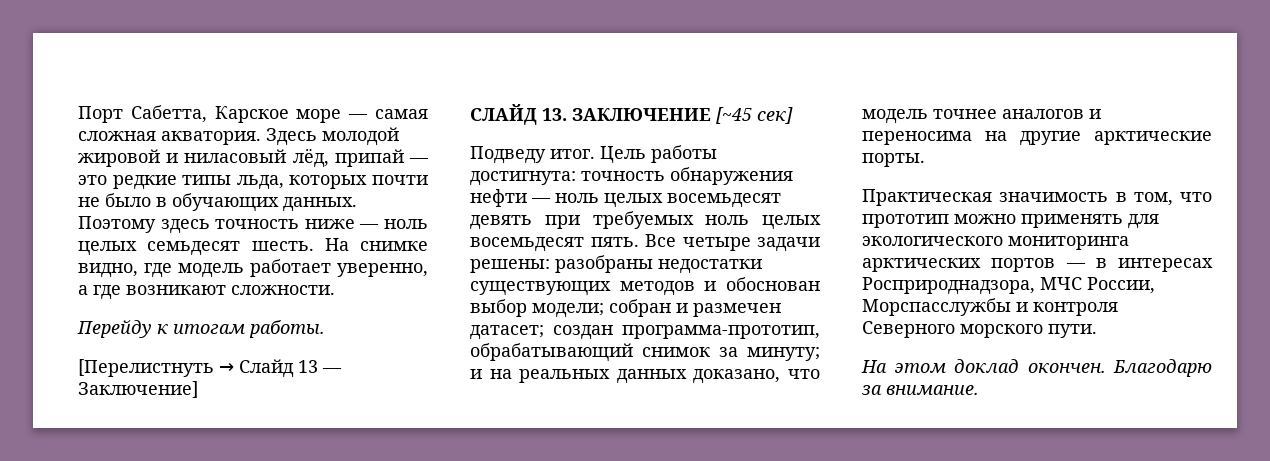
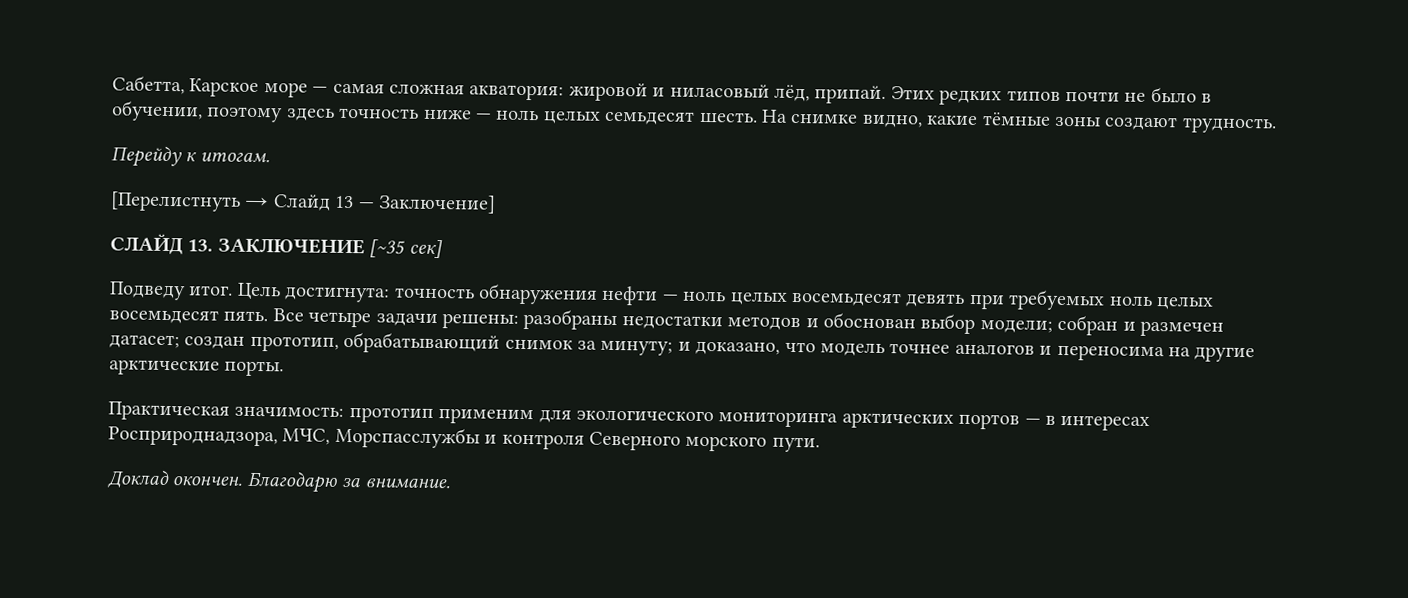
[78,106,123,123] Порт -> (112, 85) none
[161,127,399,146] акватория. Здесь молодой -> [469,84,565,101] акватория:
[334,149,429,167] [78,175,368,190] припай — это редкие типы льда, которых -> [814,85,1061,106] припай. Этих редких типов
[172,193,357,212] [78,216,156,233] обучающих данных. Поэтому -> [111,100,284,123] обучении, поэтому
[144,259,428,278] [78,285,335,300] где модель работает уверенно, а где возникают сложности. -> [926,112,1277,134] какие тёмные зоны создают трудность.
[173,320,325,338] итогам работы. -> [199,152,270,163] итогам.
[716,107,752,124] [~45 -> [369,239,406,258] [~35
[651,145,717,163] работы -> (281, 291) none
[470,281,611,296] существующих -> (723, 322) none
[622,325,820,339] программа-прототип, -> [249,335,339,352] прототип,
[489,369,687,384] на реальных данных -> (691, 346) none
[999,192,1212,206] [862,214,1123,228] значимость в том, что прототип можно применять -> [234,405,535,425] значимость: прототип применим
[1040,277,1155,294] МЧС России, -> [282,428,331,445] МЧС,
[861,359,1019,373] На этом доклад -> [107,469,170,489] Доклад

